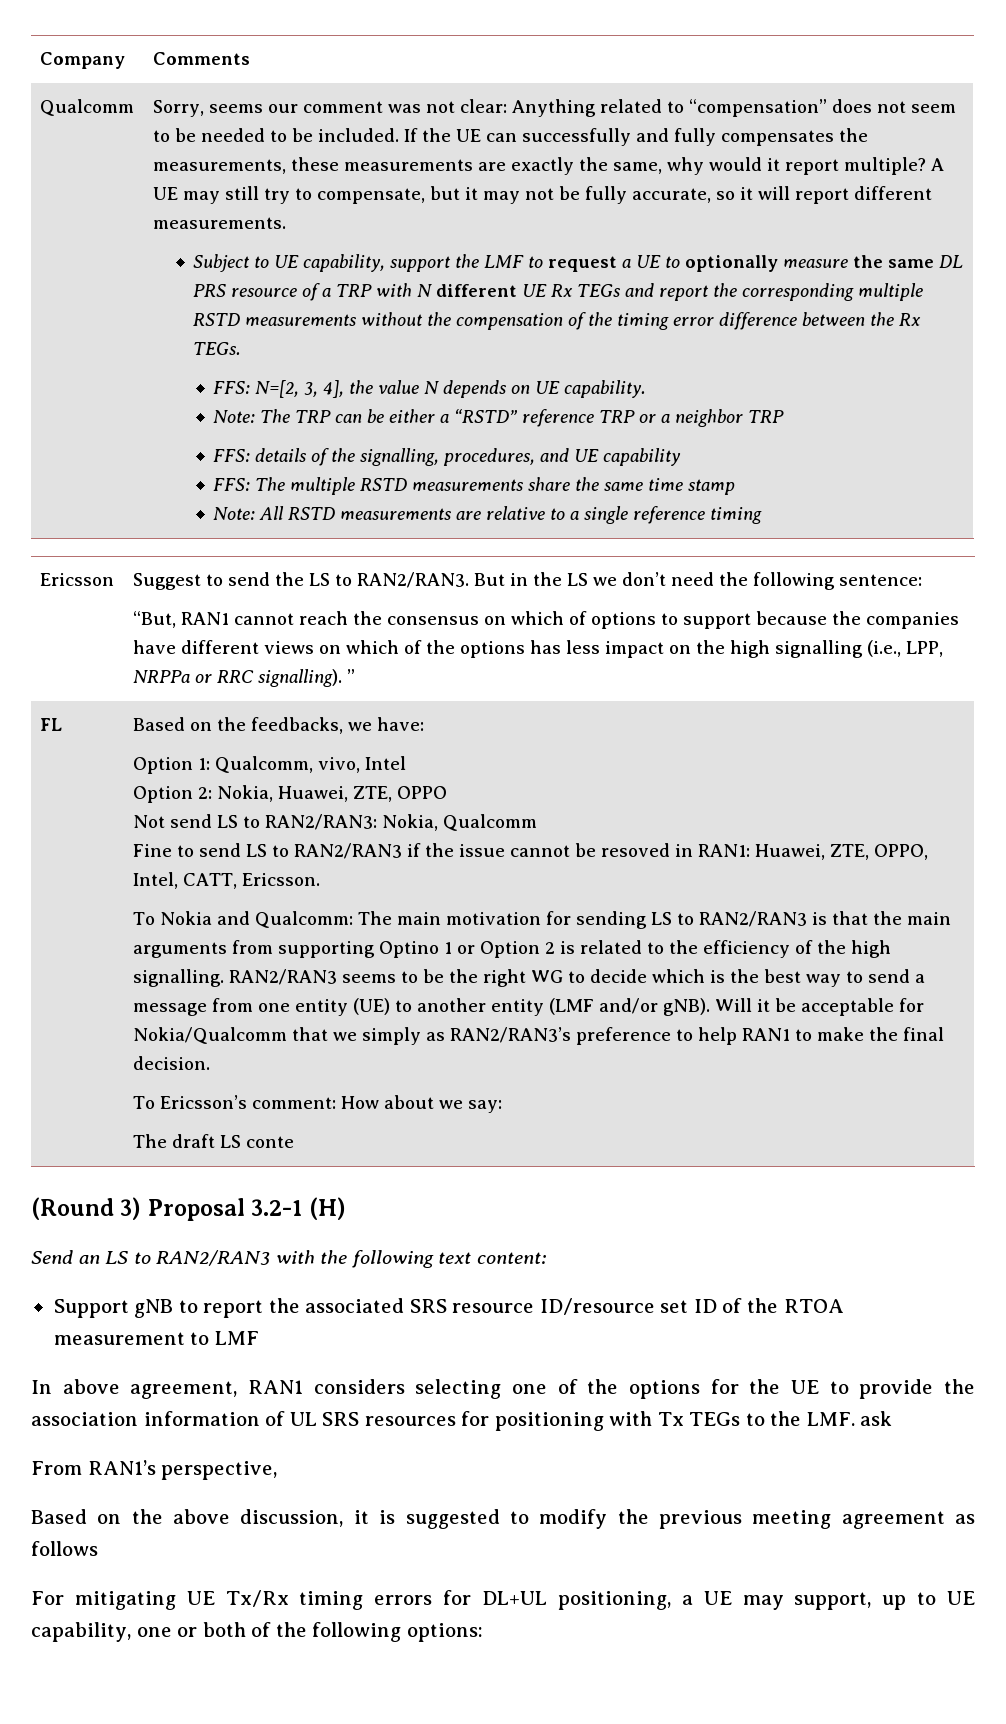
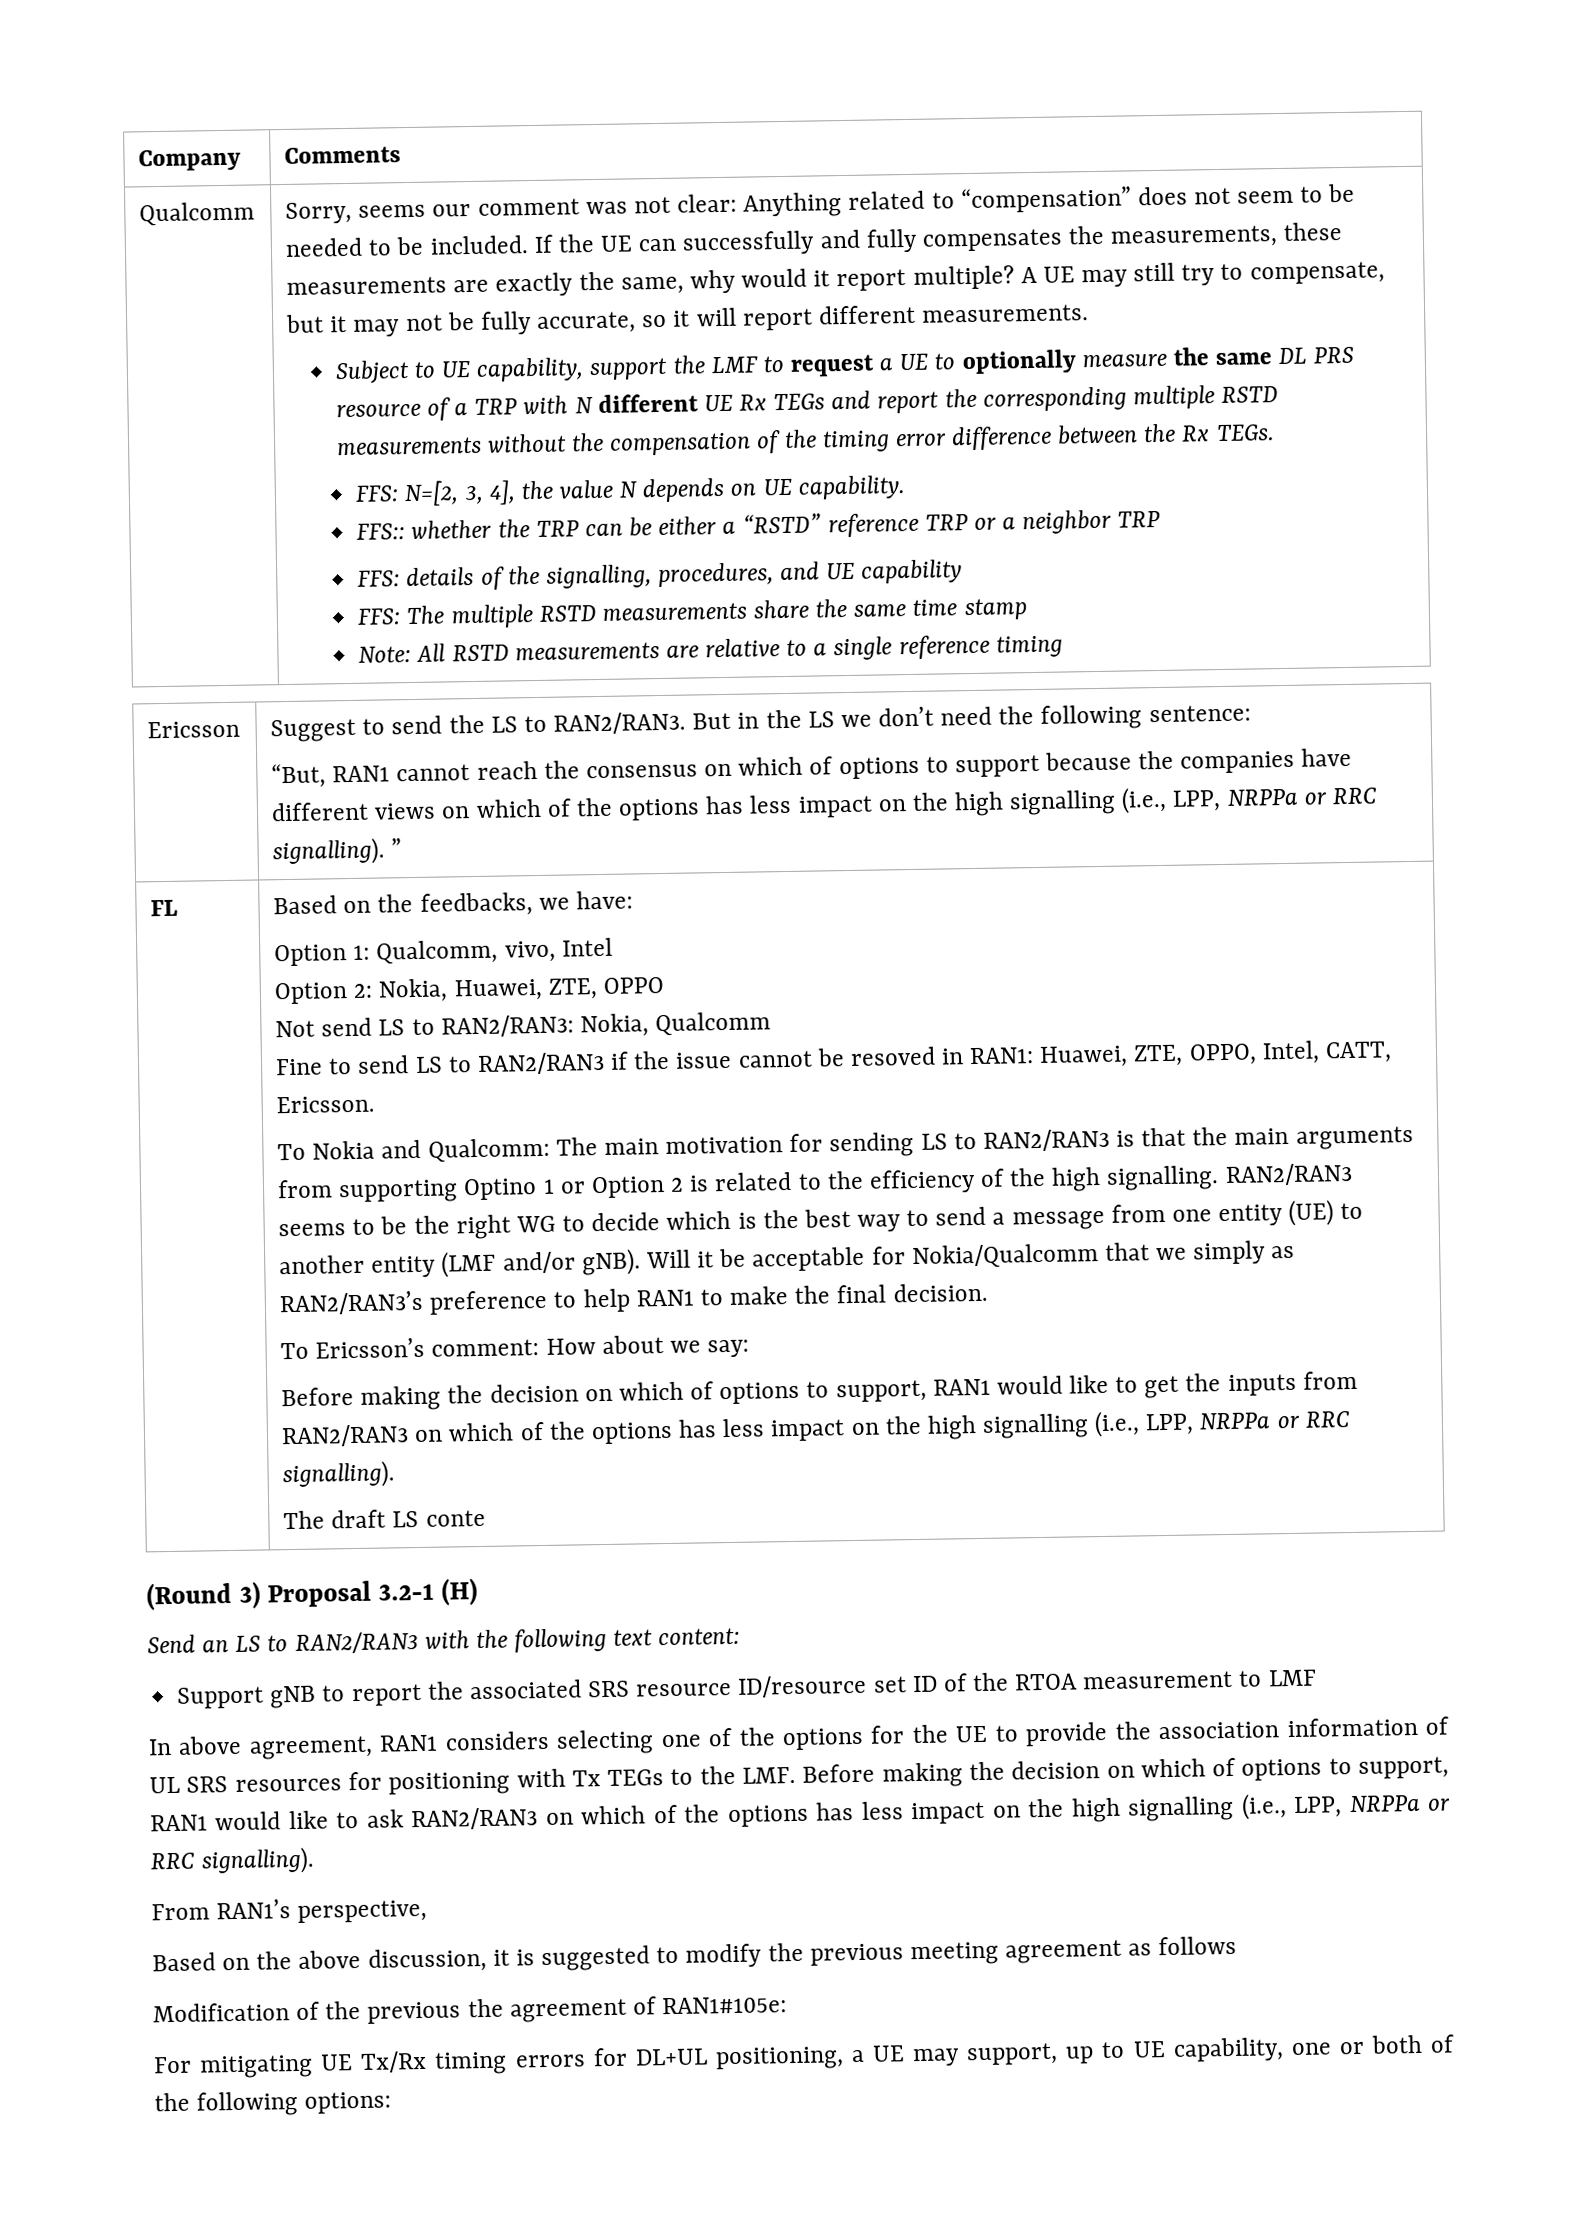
[213,409,291,423] Note: The -> [356,519,530,540] FFS:: whether the
(503, 1106) none -> [281,1370,1358,1411] [281,1410,1351,1448] [282,1460,396,1489] // Before making the decision on which of options to support, RAN1 would like to get the inputs from RAN2/RAN3 on which of the options has less impact on the high signalling (i.e., LPP, NRPPa or RRC signalling).
[860,1411,893,1426] ask -> [802,1756,1449,1788] [150,1793,1451,1832] [150,1846,316,1875] Before making the decision on which of options to support, RAN1 would like to ask RAN2/RAN3 on which of the options has less impact on the high signalling (i.e., LPP, NRPPa or RRC signalling).
(98, 1548) none -> [153,1996,788,2024] // Modification of the previous the agreement of RAN1#105e:

